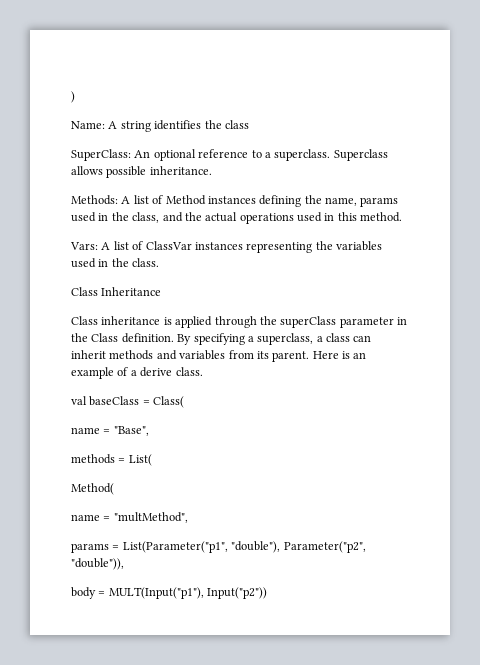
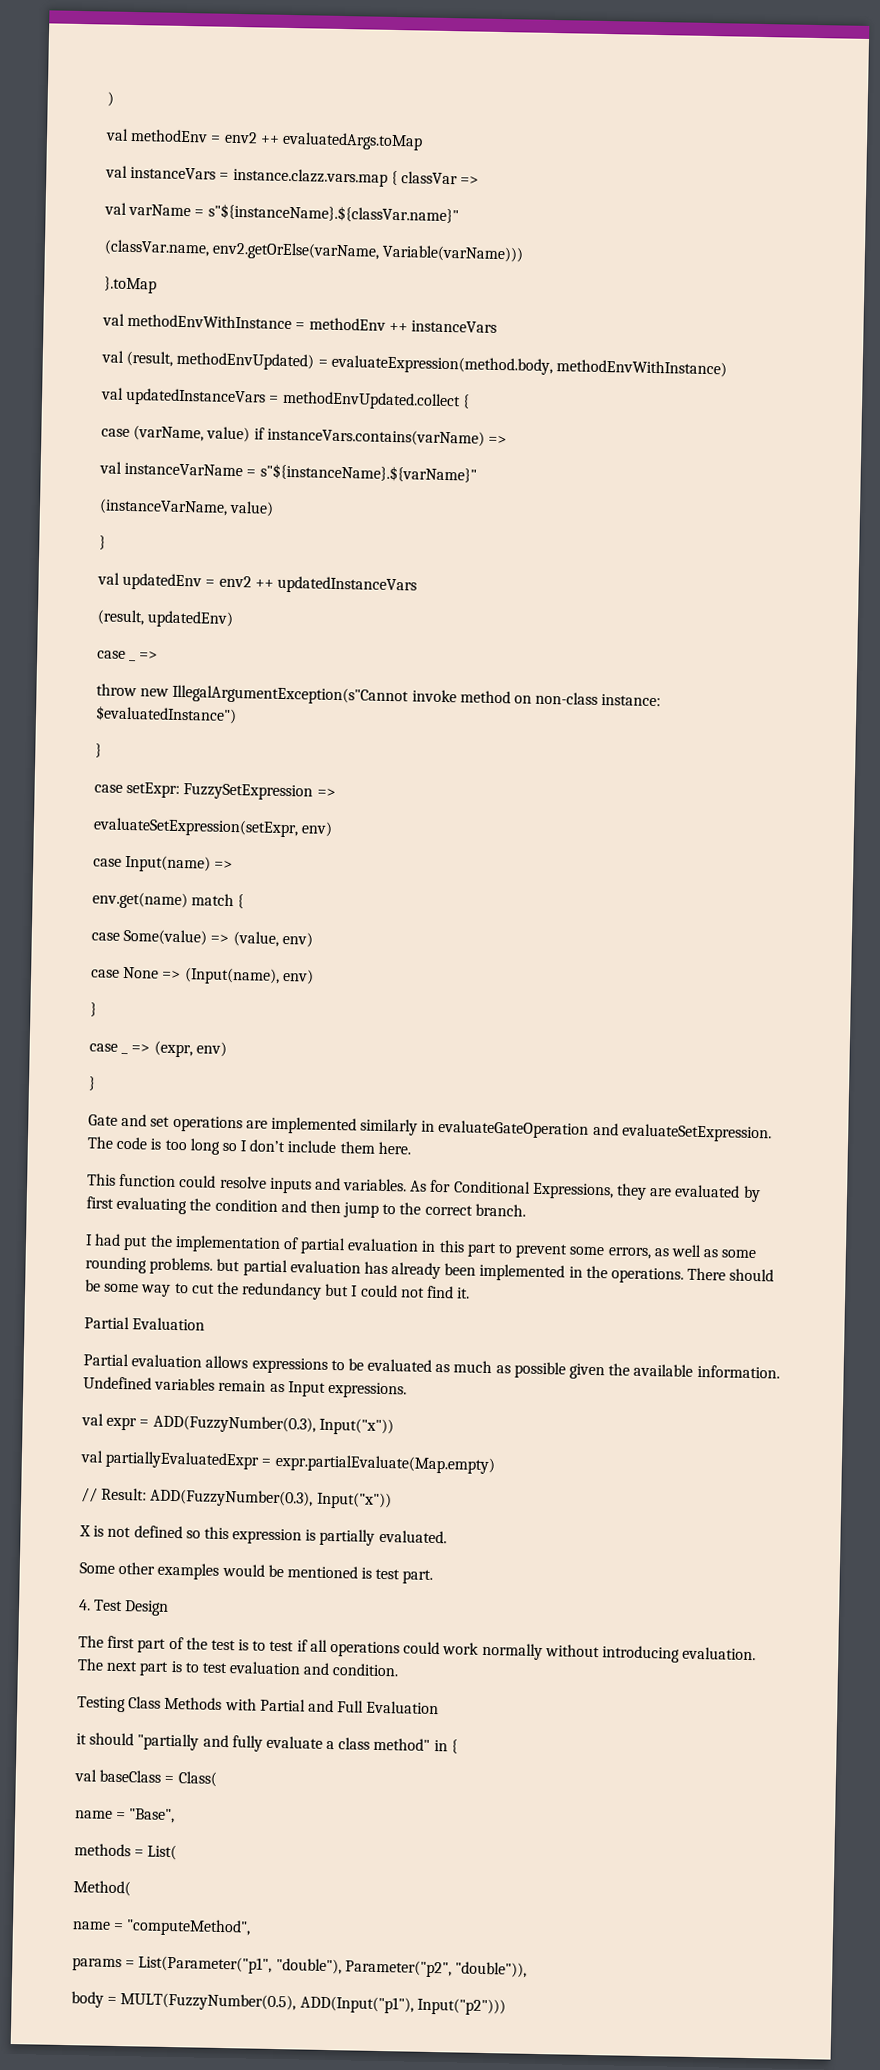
[71,120,249,132] [71,149,388,161] [71,166,212,178] [71,195,399,207] [71,212,403,224] [70,241,382,253] [71,258,160,268] [71,287,162,296] [71,316,407,328] [71,333,372,345] [71,350,367,362] [71,367,203,379] Name: A string identifies the class // SuperClass: An optional reference to a superclass. Superclass allows possible inheritance. // Methods: A list of Method instances defining the name, params used in the class, and the actual operations used in this method. // Vars: A list of ClassVar instances representing the variables used in the class. // Class Inheritance // Class inheritance is applied through the superClass parameter in the Class definition. By specifying a superclass, a class can inherit methods and variables from its parent. Here is an example of a derive class. -> [105,128,423,151] [105,165,480,187] [104,202,459,224] [104,239,524,263] [104,276,157,294] [102,313,497,333] [101,350,727,378] [101,387,470,411] [101,425,507,447] [99,461,477,483] [99,498,275,517] [99,535,106,550] [97,572,417,595] [97,609,235,629] [97,650,126,659] [129,651,159,662] [96,683,662,707] [95,705,237,725] [95,743,102,758] [94,781,336,801] [93,817,334,838] [93,854,234,873] [92,891,245,910] [91,928,313,948] [91,966,314,985] [90,1002,97,1017] [89,1040,227,1058] [88,1076,96,1091] [88,1113,772,1143] [87,1136,411,1155] [87,1173,761,1203] [86,1196,526,1218] [85,1233,757,1260] [85,1256,775,1284] [85,1279,471,1300] [84,1316,206,1331] [83,1353,780,1380] [83,1376,407,1399] [81,1413,394,1436] [80,1450,495,1475] [81,1487,392,1510] [79,1525,447,1546] [79,1561,434,1584] [78,1599,170,1616] [78,1635,757,1663] [77,1658,400,1677] [77,1696,440,1715] [76,1732,458,1754] val methodEnv = env2 ++ evaluatedArgs.toMap // val instanceVars = instance.clazz.vars.map { classVar => // val varName = s"${instanceName}.${classVar.name}" // (classVar.name, env2.getOrElse(varName, Variable(varName))) // }.toMap // val methodEnvWithInstance = methodEnv ++ instanceVars // val (result, methodEnvUpdated) = evaluateExpression(method.body, methodEnvWithInstance) // val updatedInstanceVars = methodEnvUpdated.collect { // case (varName, value) if instanceVars.contains(varName) => // val instanceVarName = s"${instanceName}.${varName}" // (instanceVarName, value) // } // val updatedEnv = env2 ++ updatedInstanceVars // (result, updatedEnv) // case _ => // throw new IllegalArgumentException(s"Cannot invoke method on non-class instance: $evaluatedInstance") // } // case setExpr: FuzzySetExpression => // evaluateSetExpression(setExpr, env) // case Input(name) => // env.get(name) match { // case Some(value) => (value, env) // case None => (Input(name), env) // } // case _ => (expr, env) // } // Gate and set operations are implemented similarly in evaluateGateOperation and evaluateSetExpression. The code is too long so I don’t include them here. // This function could resolve inputs and variables. As for Conditional Expressions, they are evaluated by first evaluating the condition and then jump to the correct branch. // I had put the implementation of partial evaluation in this part to prevent some errors, as well as some rounding problems. but partial evaluation has already been implemented in the operations. There should be some way to cut the redundancy but I could not find it. // Partial Evaluation // Partial evaluation allows expressions to be evaluated as much as possible given the available information. Undefined variables remain as Input expressions. // val expr = ADD(FuzzyNumber(0.3), Input("x")) // val partiallyEvaluatedExpr = expr.partialEvaluate(Map.empty) // // Result: ADD(FuzzyNumber(0.3), Input("x")) // X is not defined so this expression is partially evaluated. // Some other examples would be mentioned is test part. // 4. Test Design // The first part of the test is to test if all operations could work normally without introducing evaluation. The next part is to test evaluation and condition. // Testing Class Methods with Partial and Full Evaluation // it should "partially and fully evaluate a class method" in {
[113,512,188,523] "multMethod", -> [126,1918,252,1937] "computeMethod",
[108,587,268,599] MULT(Input("p1"), Input("p2")) -> [120,1992,506,2016] MULT(FuzzyNumber(0.5), ADD(Input("p1"), Input("p2")))

